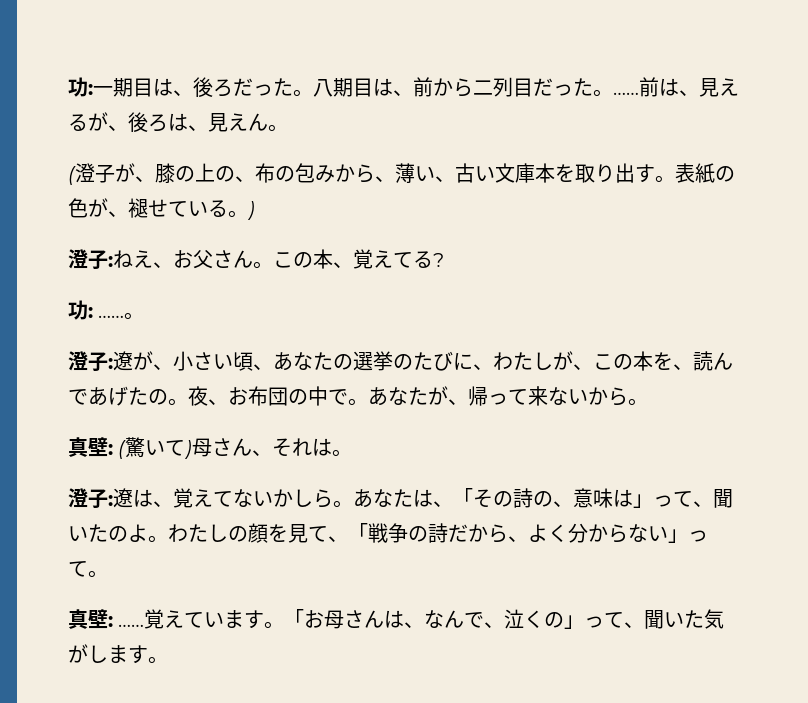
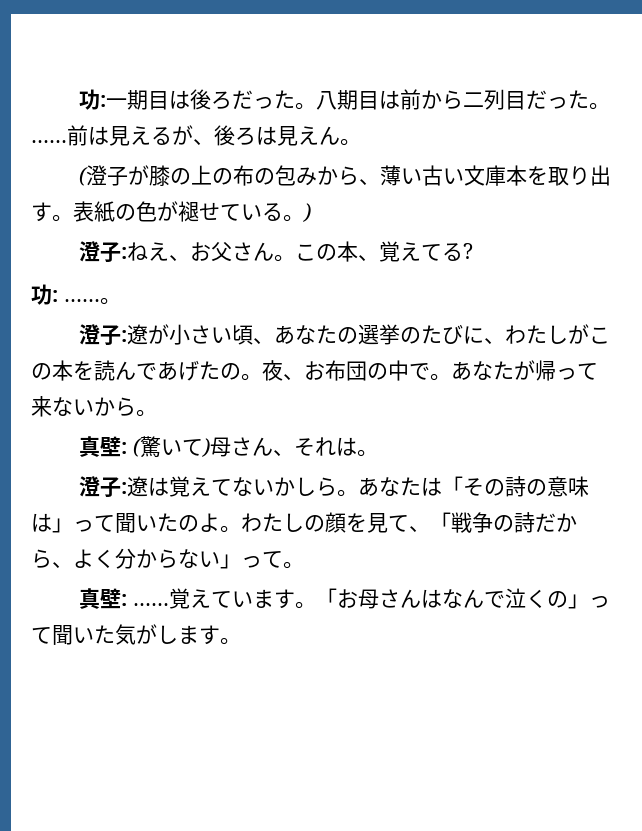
[173,90,193,96] 、 -> (190, 99) none
[393,90,413,96] 、 -> (400, 99) none
[679,90,699,96] 、 -> (109, 135) none
[188,125,208,131] 、 -> (277, 135) none
[135,176,155,182] 、 -> (149, 175) none
[235,176,255,182] 、 -> (233, 176) none
[435,176,455,182] 、 -> (422, 176) none
[108,211,128,217] 、 -> (178, 211) none
[153,364,173,370] 、 -> (169, 334) none
[573,364,593,370] 、 -> (589, 334) none
[673,364,693,370] 、 -> (94, 370) none
[448,399,468,405] 、 -> (535, 370) none
[153,501,173,507] 、 -> (169, 486) none
[433,501,453,507] 、 -> (442, 486) none
[553,501,573,507] 、 -> (547, 487) none
[693,501,713,507] 、 -> (115, 523) none
[404,610,505,628] 、なんで、 -> [441,589,505,608] なんで
[624,622,645,628] 、 -> (52, 635) none

